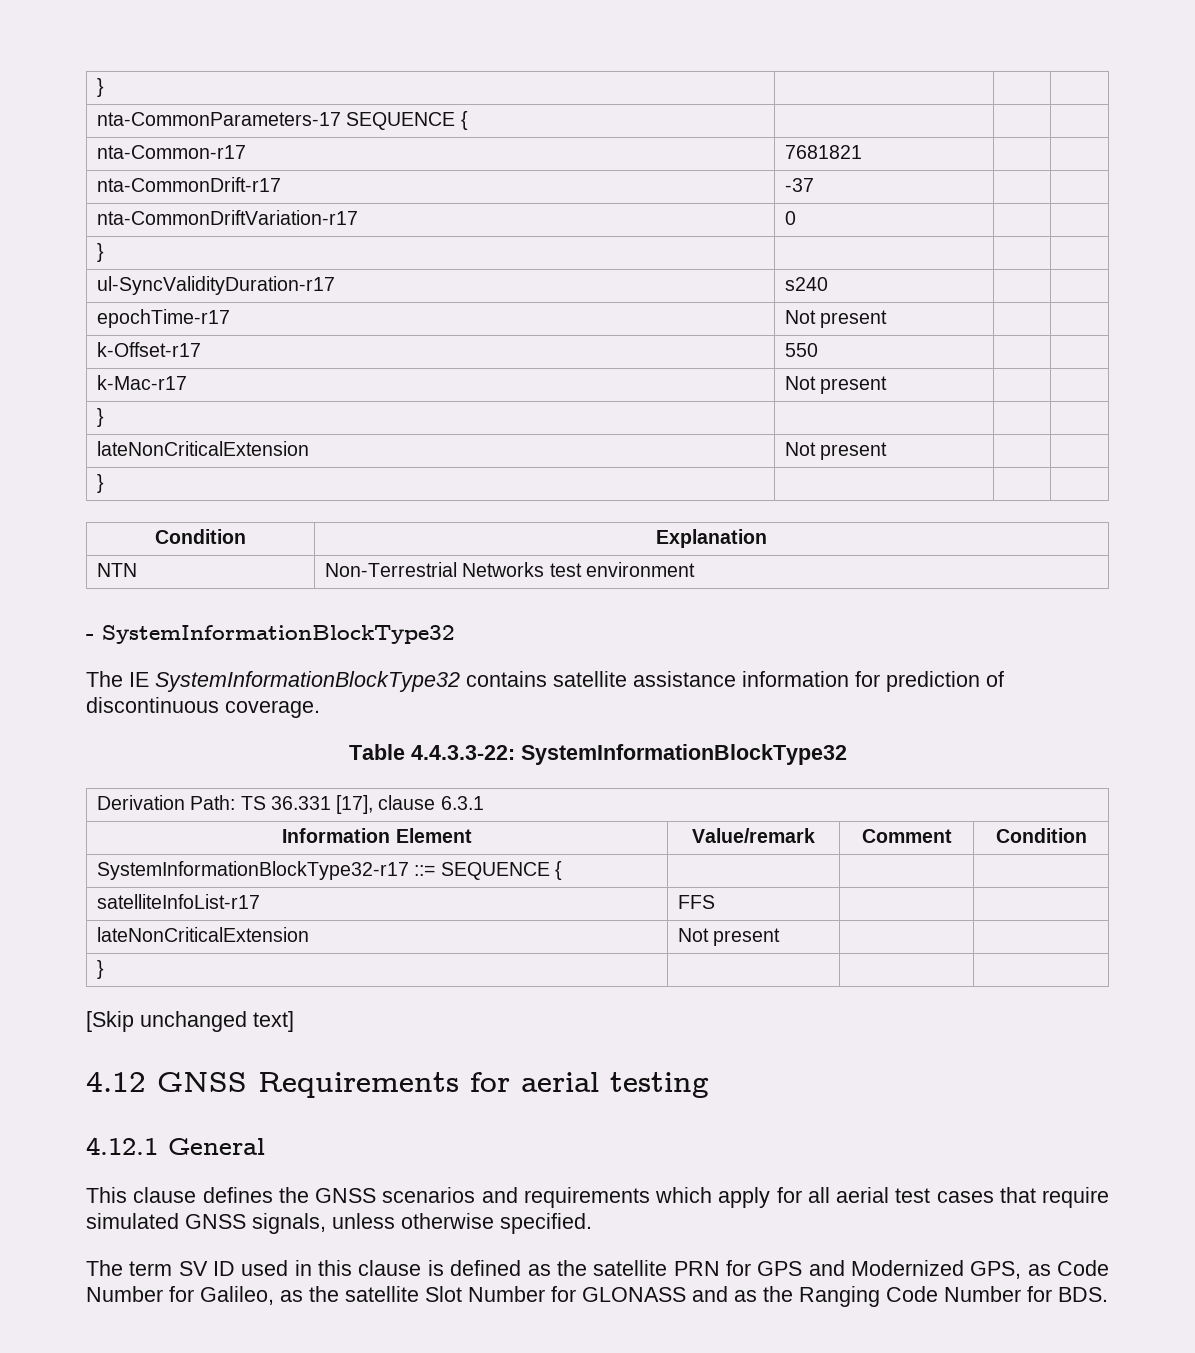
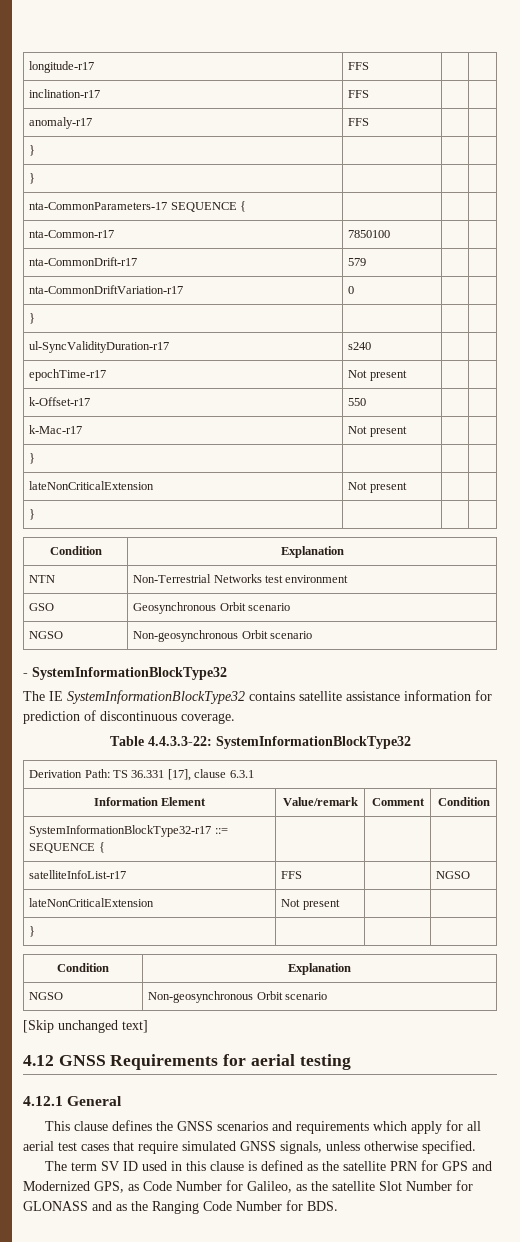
(97, 87) none -> [29,61,95,73] [348,62,370,70] [29,89,101,98] [348,90,370,98] [29,117,93,129] [348,118,370,126] [29,145,36,156] longitude-r17 | FFS | | // inclination-r17 | FFS | | // anomaly-r17 | FFS | | // } | | | //
[785,145,863,159] 7681821 -> [348,230,391,238] 7850100
[785,178,815,192] -37 -> [348,258,367,266] 579
(695, 569) none -> [29,603,55,611] [133,602,291,614] [29,631,64,639] [133,630,313,642] // GSO | Geosynchronous Orbit scenario // NGSO | Non-geosynchronous Orbit scenario
[97,927,310,942] [678,928,781,946] [97,960,105,979] // lateNonCriticalExtension | Not present | | // } | | | -> [436,871,471,879] [29,898,155,907] [281,899,340,910] [29,926,36,937] [57,963,109,972] [288,963,351,975] [29,992,64,1000] [148,991,328,1003] NGSO // lateNonCriticalExtension | Not present | | // } | | | // Condition | Explanation // NGSO | Non-geosynchronous Orbit scenario

